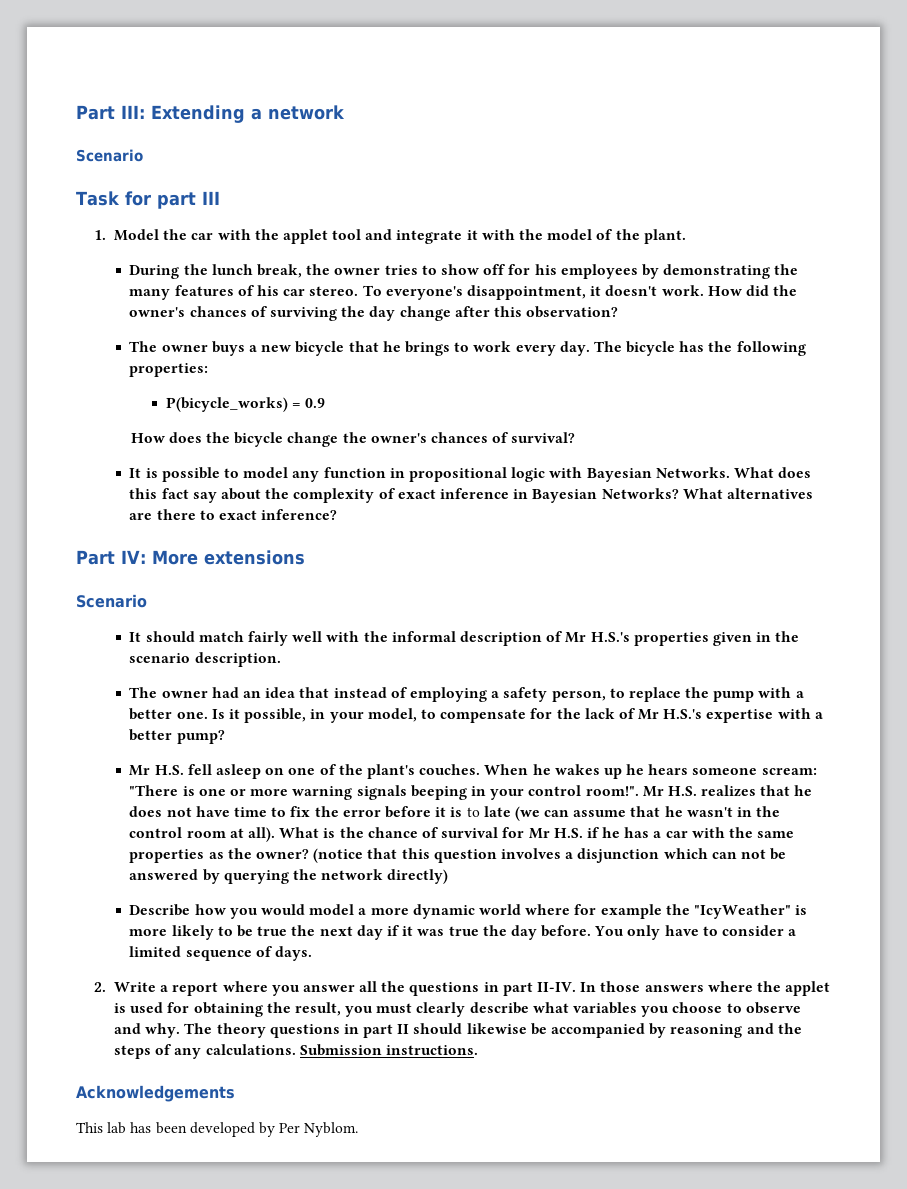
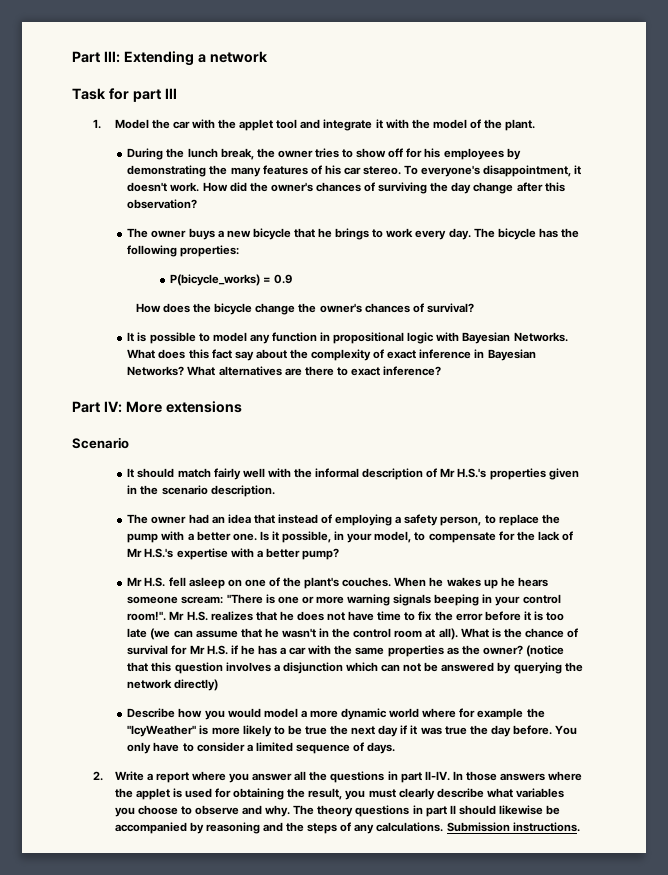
[76,149,143,162] // Scenario -> (268, 57) none
[466,807,480,817] to -> [546,612,565,621] too
[76,1085,235,1102] [76,1122,359,1137] // Acknowledgements // This lab has been developed by Per Nyblom. -> (580, 827) none

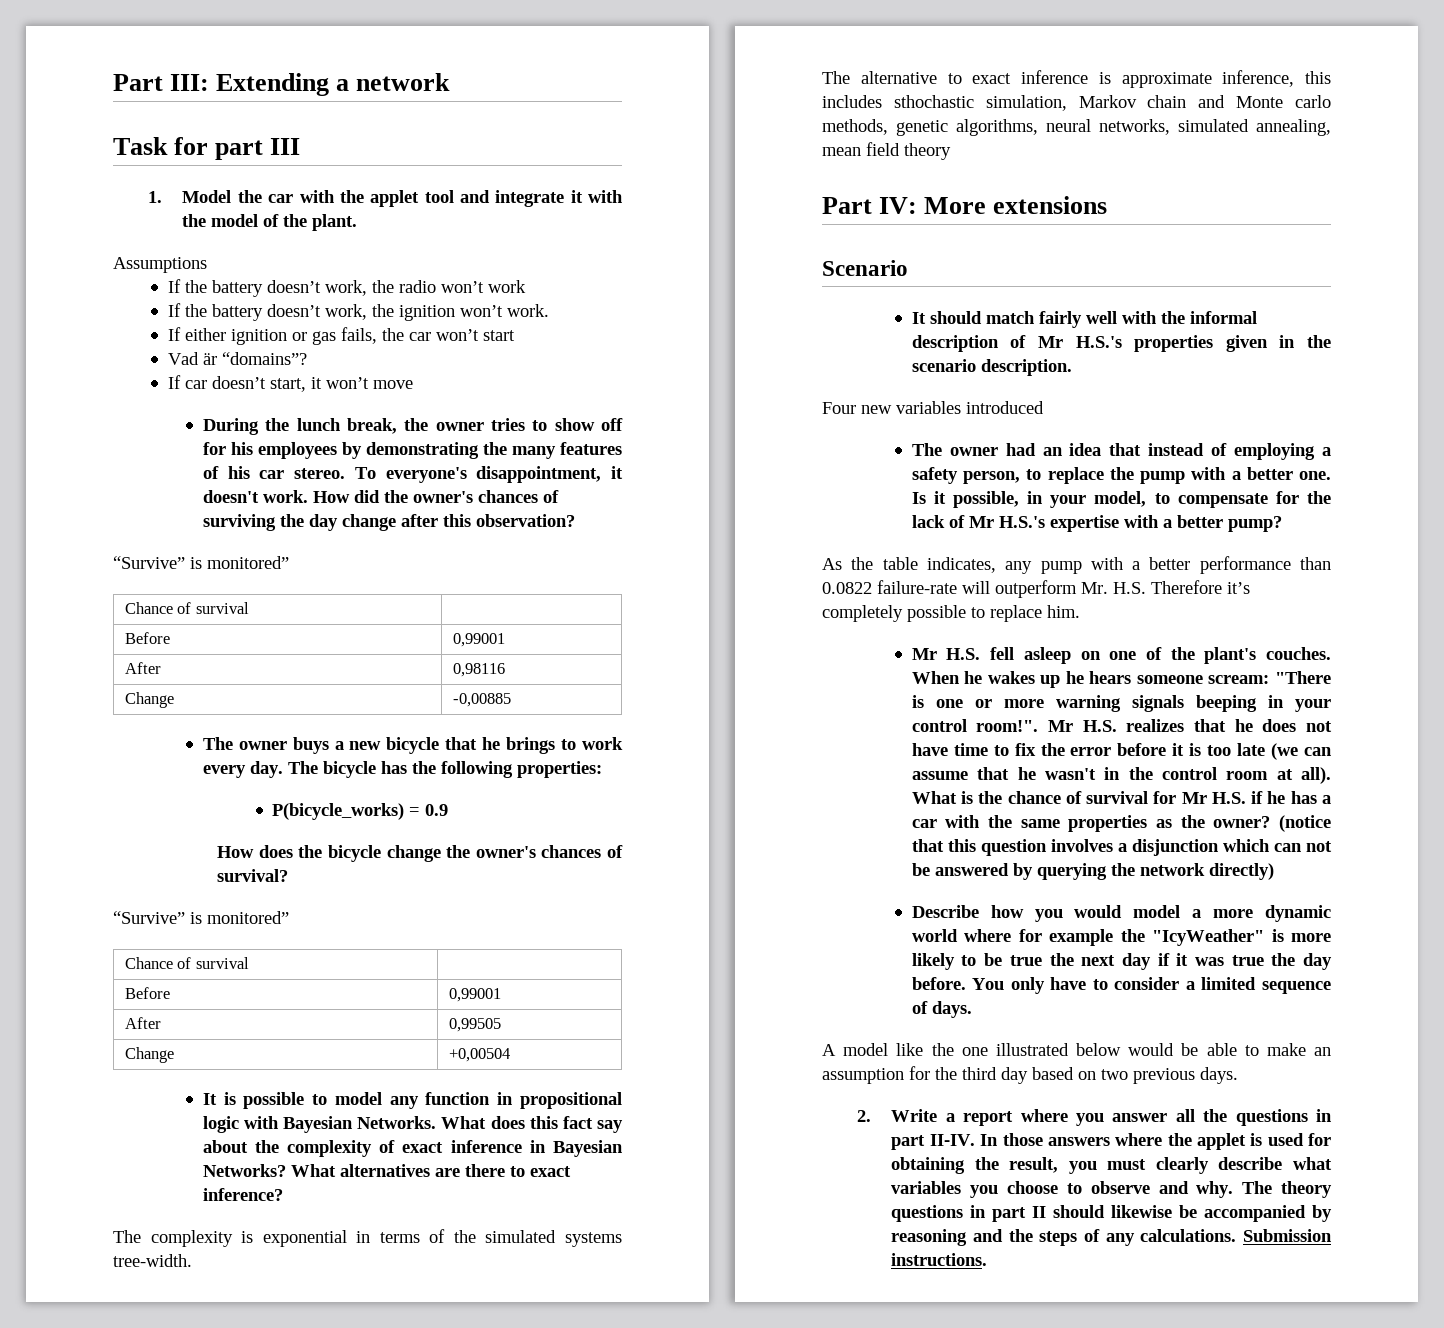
(536, 125) none -> [113,257,207,273] [168,279,527,297] [168,303,550,321] [168,327,516,345] [168,352,308,365] [168,375,414,392] // Assumptions // If the battery doesn’t work, the radio won’t work // If the battery doesn’t work, the ignition won’t work. // If either ignition or gas fails, the car won’t start // Vad är “domains”? // If car doesn’t start, it won’t move
(198, 204) none -> [113,556,289,569] [124,602,249,614] [124,632,170,644] [452,633,505,647] [124,662,161,674] [452,663,505,677] [124,692,174,708] [452,693,511,707] // “Survive” is monitored” // Chance of survival | // Before | 0,99001 // After | 0,98116 // Change | -0,00885
(474, 308) none -> [113,911,289,924] [124,957,249,969] [124,987,170,999] [448,988,501,1002] [124,1017,161,1029] [448,1018,501,1032] [124,1047,174,1063] [448,1048,510,1062] // “Survive” is monitored” // Chance of survival | // Before | 0,99001 // After | 0,99505 // Change | +0,00504
(442, 371) none -> [113,1229,622,1247] [113,1254,192,1267] [822,70,1331,88] [822,95,1331,111] [822,119,1331,136] [822,142,951,160] // The complexity is exponential in terms of the simulated systems tree-width. // The alternative to exact inference is approximate inference, this includes sthochastic simulation, Markov chain and Monte carlo methods, genetic algorithms, neural networks, simulated annealing, mean field theory
(275, 491) none -> [822,401,1044,414] // Four new variables introduced
(339, 554) none -> [822,556,1331,574] [822,580,1250,598] [822,605,1080,622] // As the table indicates, any pump with a better performance than 0.0822 failure-rate will outperform Mr. H.S. Therefore it’s completely possible to replace him.
(396, 748) none -> [822,1043,1331,1056] [822,1066,1238,1084] // A model like the one illustrated below would be able to make an assumption for the third day based on two previous days.

